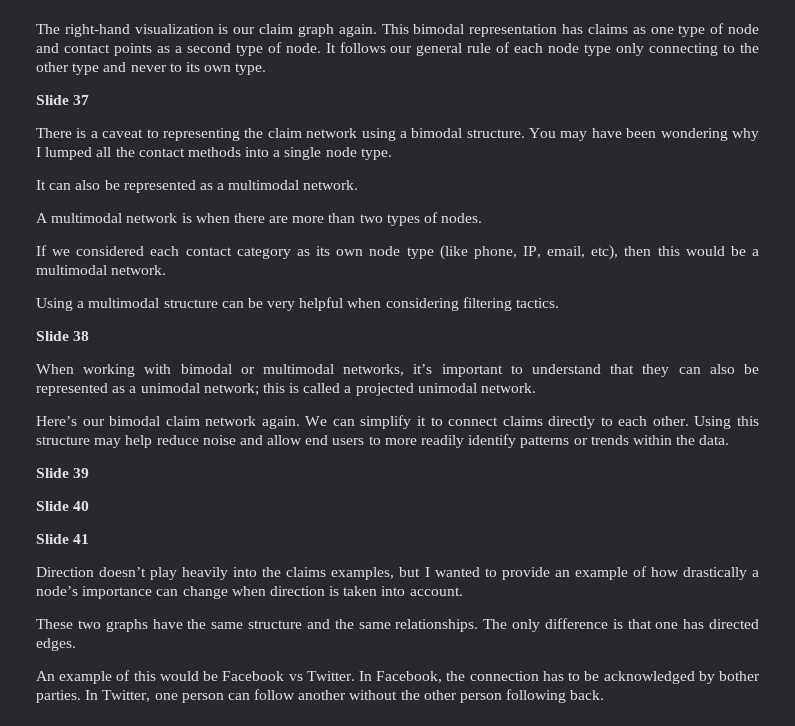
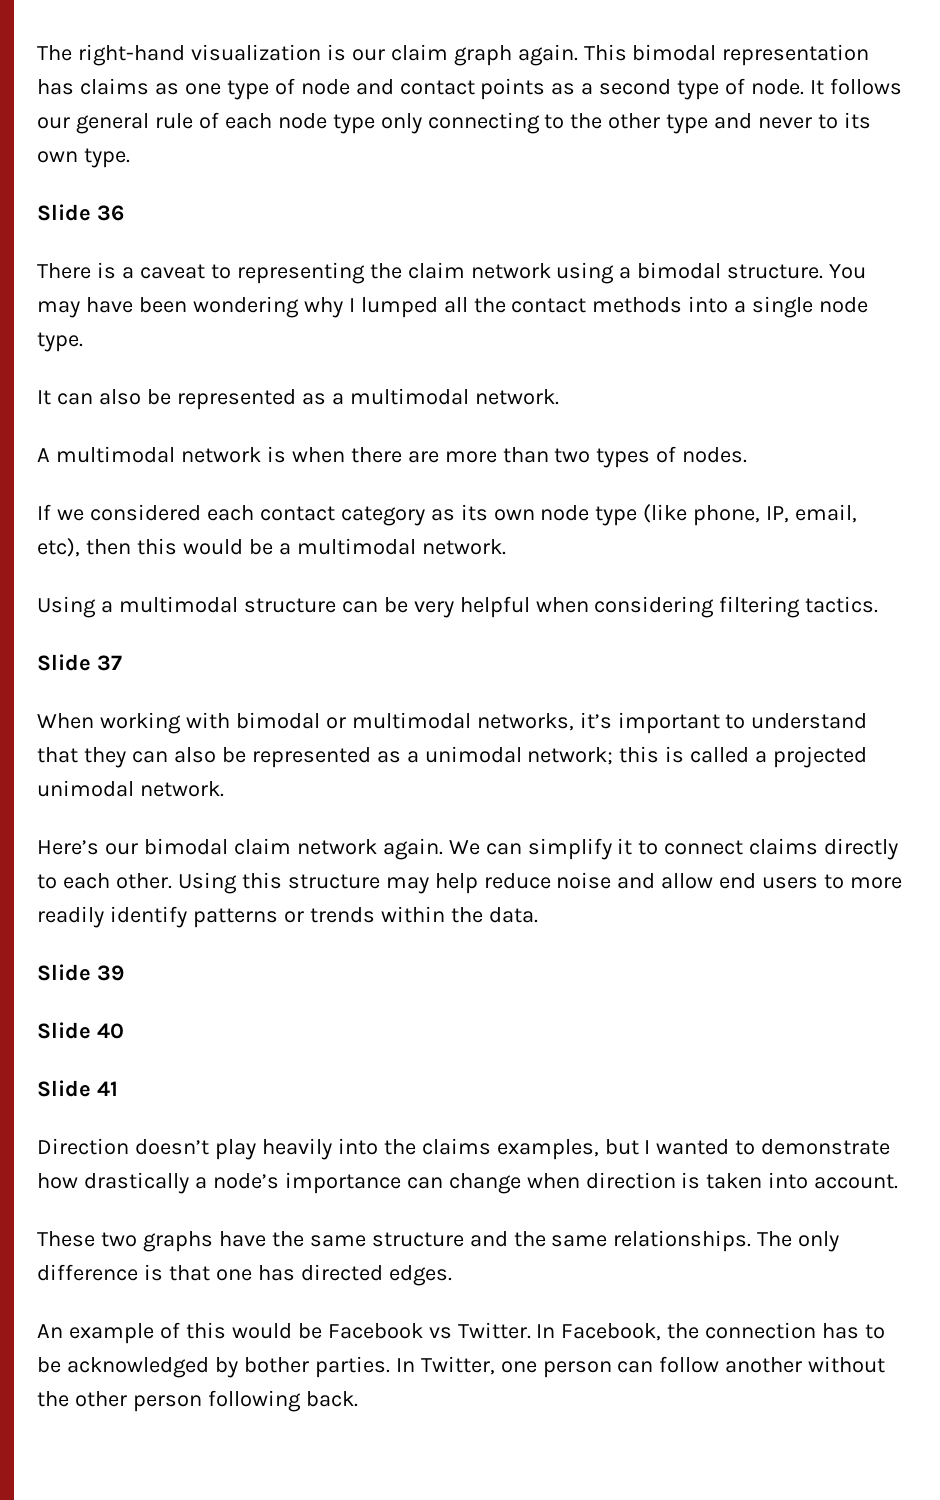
[73,95,90,105] 37 -> [96,205,124,221] 36
[73,331,90,341] 38 -> [96,655,122,671] 37
[501,566,647,580] provide an example of -> [761,1139,891,1155] demonstrate

